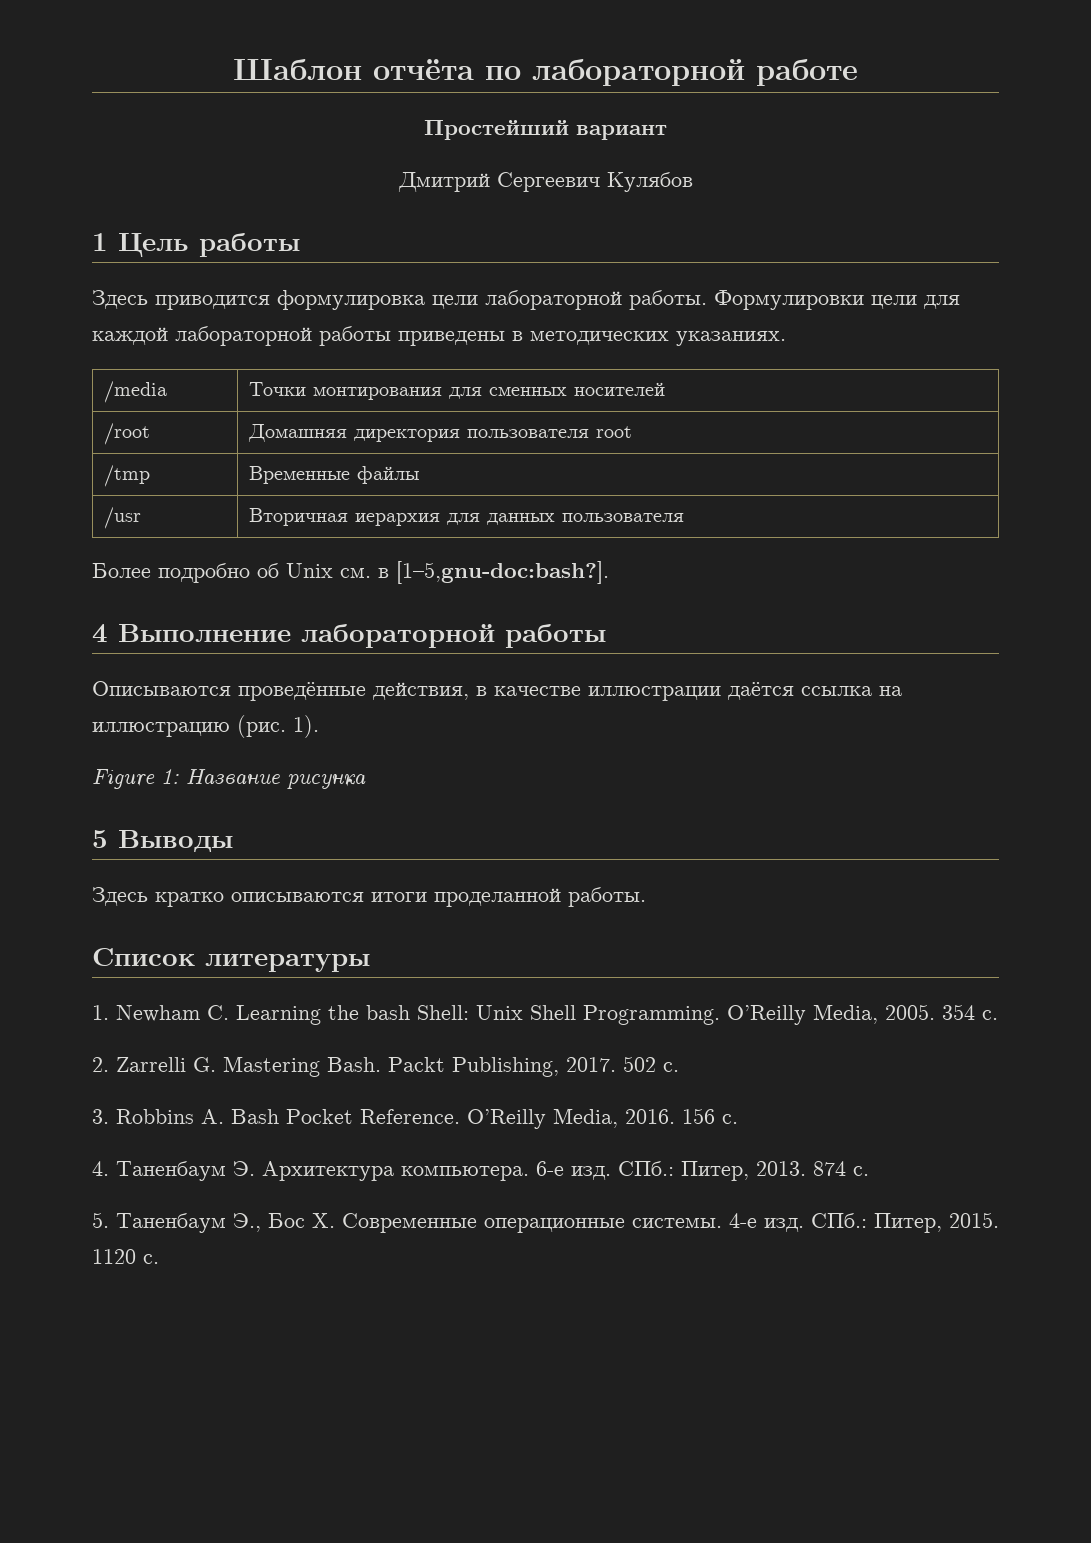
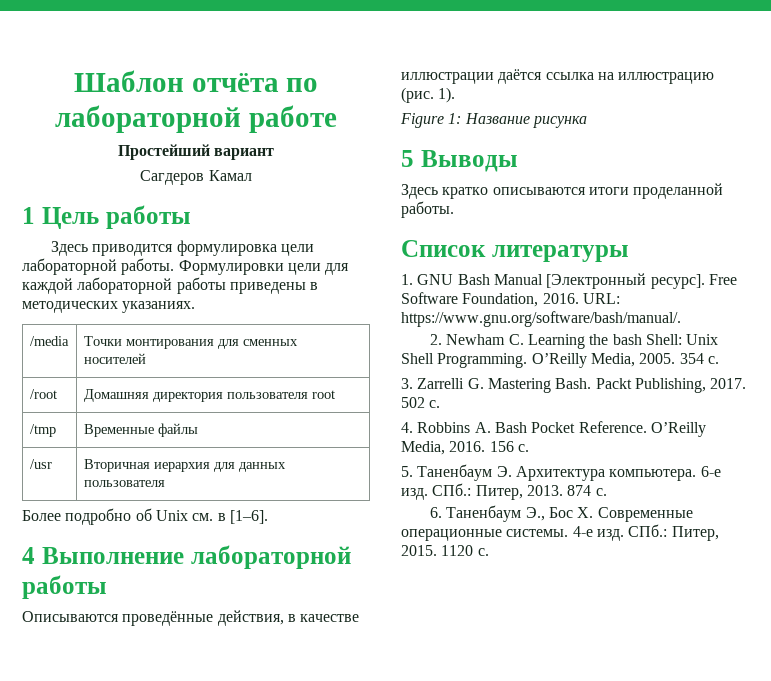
[397,172,693,192] Дмитрий Сергеевич Кулябов -> [140,170,252,185] Сагдеров Камал
[396,561,609,584] [1–5,gnu-doc:bash?]. -> [229,510,268,524] [1–6].
(109, 1012) none -> [417,273,737,289] [401,292,620,307] [401,311,681,327] [429,334,442,345] GNU Bash Manual [Электронный ресурс]. Free Software Foundation, 2016. URL: https://www.gnu.org/software/bash/manual/. // 2.
[92,1057,109,1072] 2. -> [401,378,413,389] 3.
[92,1109,109,1124] 3. -> [401,422,413,433] 4.
[92,1161,109,1176] 4. -> [401,466,413,477] 5.
[92,1212,109,1228] 5. -> [429,507,442,518] 6.

